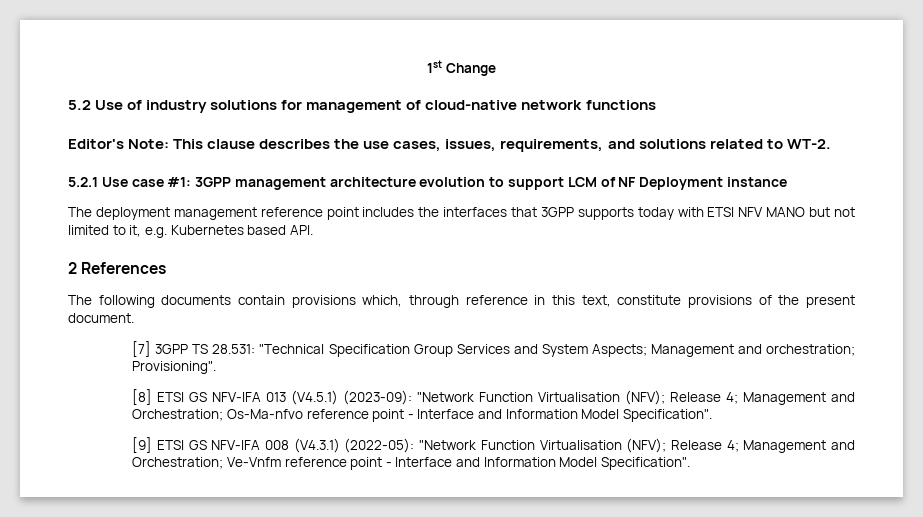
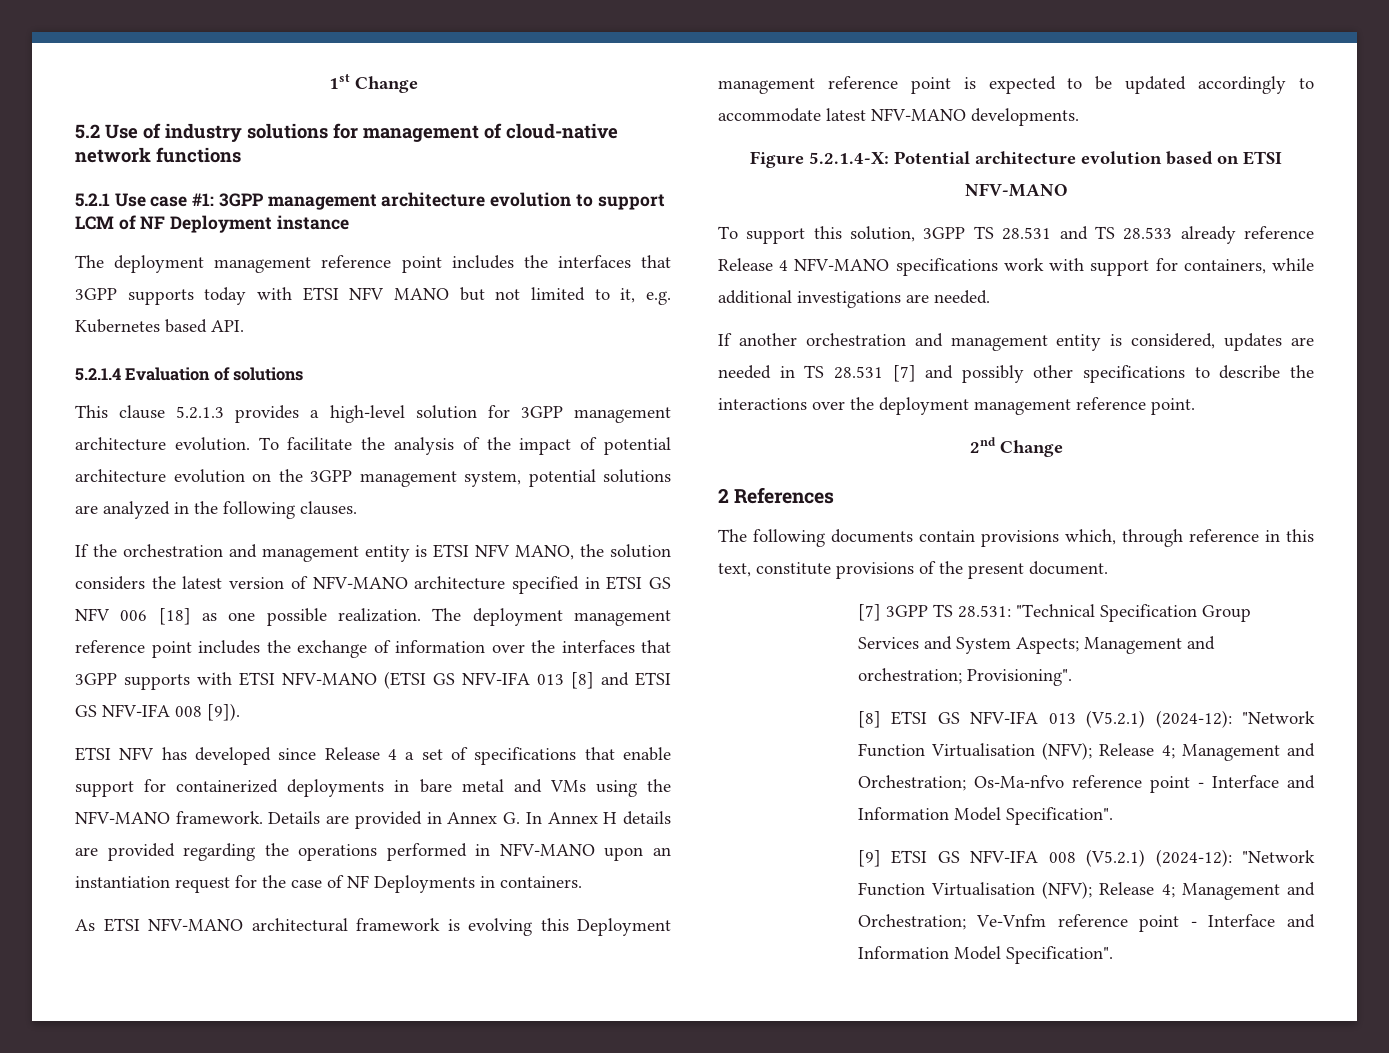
[68,139,831,152] // Editor's Note: This clause describes the use cases, issues, requirements, and solutions related to WT-2. -> (241, 155) none
(313, 230) none -> [75,367,304,381] [75,405,671,423] [75,437,671,455] [75,469,671,487] [75,501,357,519] [75,544,672,562] [75,576,671,594] [75,608,671,626] [75,640,671,658] [75,671,671,690] [75,703,240,721] [75,747,671,765] [75,779,672,797] [75,811,672,829] [75,843,671,861] [75,875,582,893] [75,918,671,936] [718,76,1314,94] [718,108,1079,126] [750,151,1282,168] [964,183,1068,197] [718,226,1314,244] [718,258,1314,276] [718,290,990,308] [718,333,1314,351] [718,365,1314,383] [718,397,1195,415] [969,437,1063,457] // 5.2.1.4 Evaluation of solutions // This clause 5.2.1.3 provides a high-level solution for 3GPP management architecture evolution. To facilitate the analysis of the impact of potential architecture evolution on the 3GPP management system, potential solutions are analyzed in the following clauses. // If the orchestration and management entity is ETSI NFV MANO, the solution considers the latest version of NFV-MANO architecture specified in ETSI GS NFV 006 [18] as one possible realization. The deployment management reference point includes the exchange of information over the interfaces that 3GPP supports with ETSI NFV-MANO (ETSI GS NFV-IFA 013 [8] and ETSI GS NFV-IFA 008 [9]). // ETSI NFV has developed since Release 4 a set of specifications that enable support for containerized deployments in bare metal and VMs using the NFV-MANO framework. Details are provided in Annex G. In Annex H details are provided regarding the operations performed in NFV-MANO upon an instantiation request for the case of NF Deployments in containers. // As ETSI NFV-MANO architectural framework is evolving this Deployment management reference point is expected to be updated accordingly to accommodate latest NFV-MANO developments. // Figure 5.2.1.4-X: Potential architecture evolution based on ETSI NFV-MANO // To support this solution, 3GPP TS 28.531 and TS 28.533 already reference Release 4 NFV-MANO specifications work with support for containers, while additional investigations are needed. // If another orchestration and management entity is considered, updates are needed in TS 28.531 [7] and possibly other specifications to describe the interactions over the deployment management reference point. // 2nd Change
[291,390,413,405] (V4.5.1) (2023-09): -> [1086,710,1232,728] (V5.2.1) (2024-12):
[293,438,415,453] (V4.3.1) (2022-05): -> [1086,849,1232,867] (V5.2.1) (2024-12):

